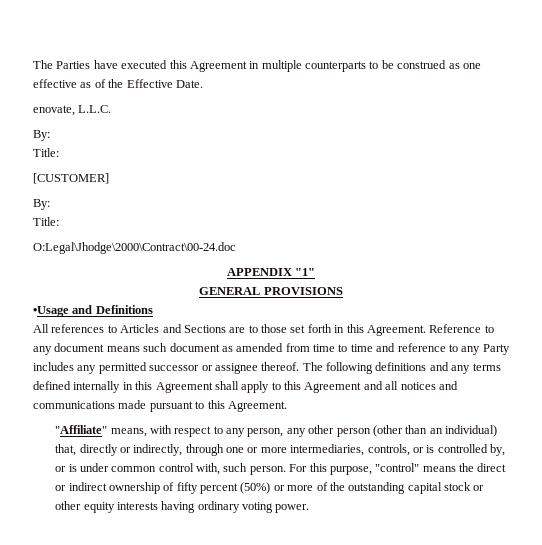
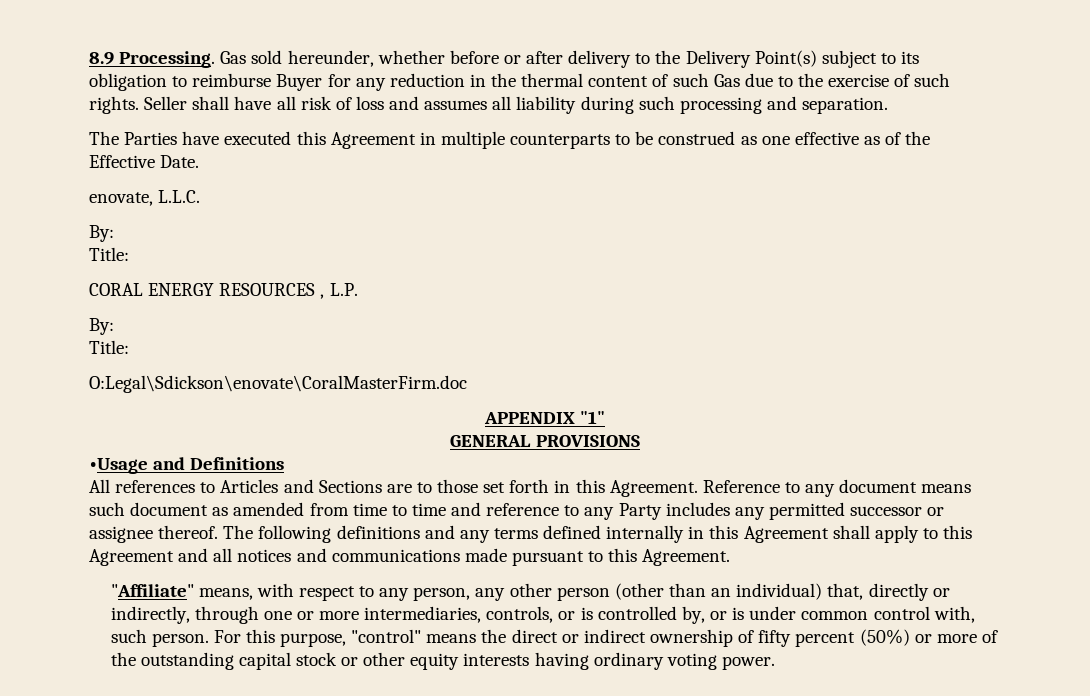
(33, 64) none -> [89,50,920,68] [89,73,951,91] [89,96,889,114] 8.9 Processing. Gas sold hereunder, whether before or after delivery to the Delivery Point(s) subject to its obligation to reimburse Buyer for any reduction in the thermal content of such Gas due to the exercise of such rights. Seller shall have all risk of loss and assumes all liability during such processing and separation. //
[33,173,109,184] [33,199,50,210] [33,217,59,226] [33,242,236,254] [CUSTOMER] // By: // Title: // O:Legal\Jhodge\2000\Contract\00-24.doc -> [89,283,358,299] [89,318,114,335] [89,340,129,354] [89,375,467,393] CORAL ENERGY RESOURCES , L.P. // By: // Title: // O:Legal\Sdickson\enovate\CoralMasterFirm.doc

